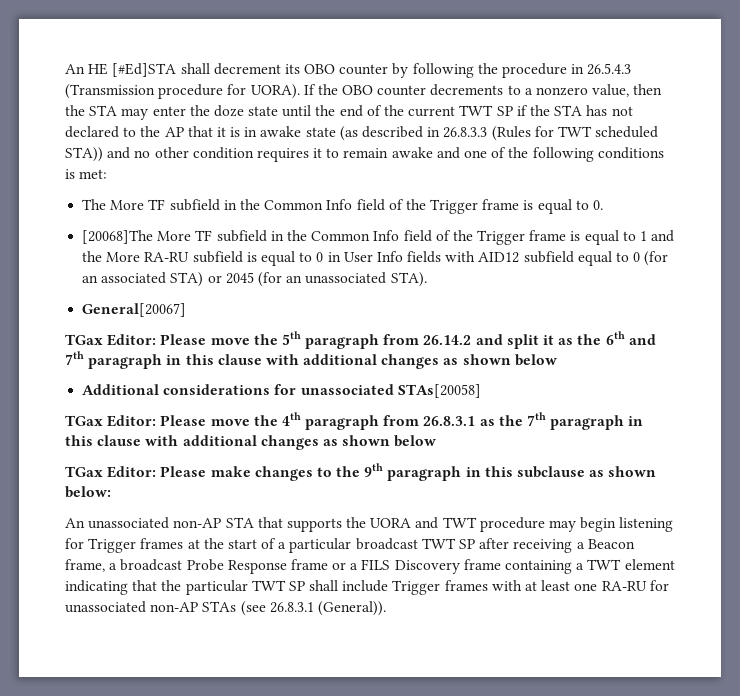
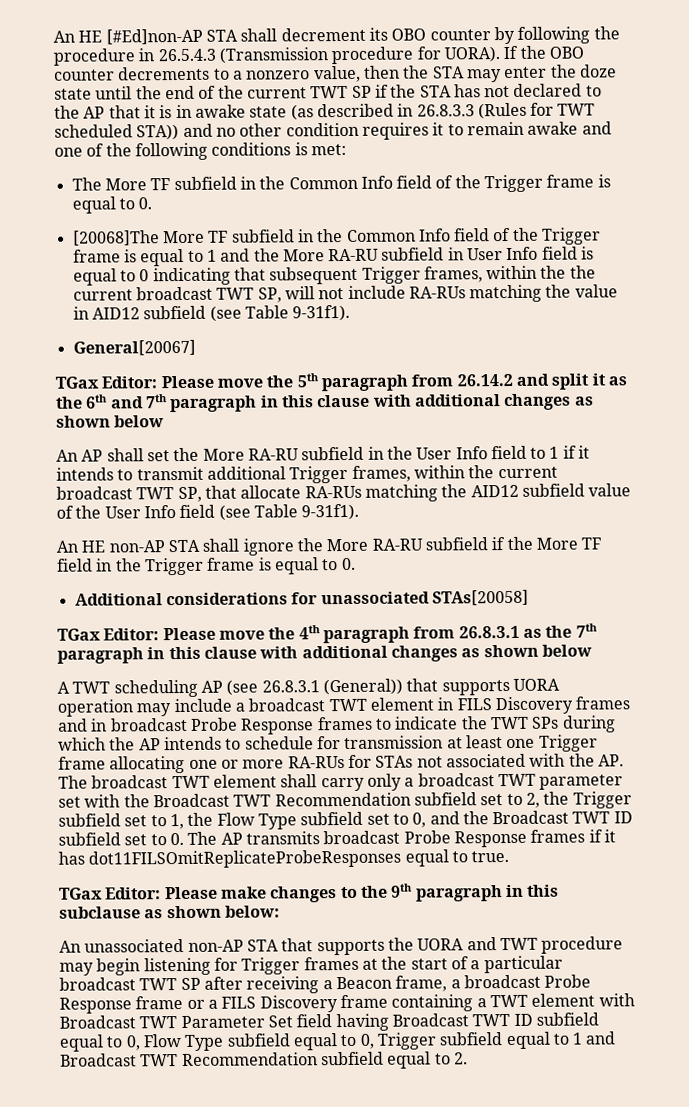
[65,63,177,77] An HE [#Ed]STA -> [53,28,238,45] An HE [#Ed]non-AP STA
[246,251,669,266] [82,272,427,287] is equal to 0 in User Info fields with AID12 subfield equal to 0 (for an associated STA) or 2045 (for an unassociated STA). -> [447,246,595,261] [72,265,596,286] [72,284,618,303] [72,304,351,322] in User Info field is equal to 0 indicating that subsequent Trigger frames, within the the current broadcast TWT SP, will not include RA-RUs matching the value in AID12 subfield (see Table 9-31f1).
(557, 360) none -> [56,445,591,462] [56,465,558,484] [56,483,632,503] [56,503,360,521] [56,536,602,556] [57,557,356,576] // An AP shall set the More RA-RU subfield in the User Info field to 1 if it intends to transmit additional Trigger frames, within the current broadcast TWT SP, that allocate RA-RUs matching the AID12 subfield value of the User Info field (see Table 9-31f1). // An HE non-AP STA shall ignore the More RA-RU subfield if the More TF field in the Trigger frame is equal to 0.
(437, 441) none -> [57,678,560,698] [57,696,631,717] [58,715,616,735] [58,734,598,752] [58,753,624,774] [58,773,624,792] [58,791,632,809] [58,810,633,830] [58,829,616,848] [58,849,510,869] // A TWT scheduling AP (see 26.8.3.1 (General)) that supports UORA operation may include a broadcast TWT element in FILS Discovery frames and in broadcast Probe Response frames to indicate the TWT SPs during which the AP intends to schedule for transmission at least one Trigger frame allocating one or more RA-RUs for STAs not associated with the AP. The broadcast TWT element shall carry only a broadcast TWT parameter set with the Broadcast TWT Recommendation subfield set to 2, the Trigger subfield set to 1, the Flow Type subfield set to 0, and the Broadcast TWT ID subfield set to 0. The AP transmits broadcast Probe Response frames if it has dot11FILSOmitReplicateProbeResponses equal to true.
[65,580,669,595] [65,601,386,616] indicating that the particular TWT SP shall include Trigger frames with at least one RA-RU for unassociated non-AP STAs (see 26.8.3.1 (General)). -> [598,993,635,1007] [59,1012,599,1032] [59,1031,617,1052] [60,1051,468,1069] with Broadcast TWT Parameter Set field having Broadcast TWT ID subfield equal to 0, Flow Type subfield equal to 0, Trigger subfield equal to 1 and Broadcast TWT Recommendation subfield equal to 2.

